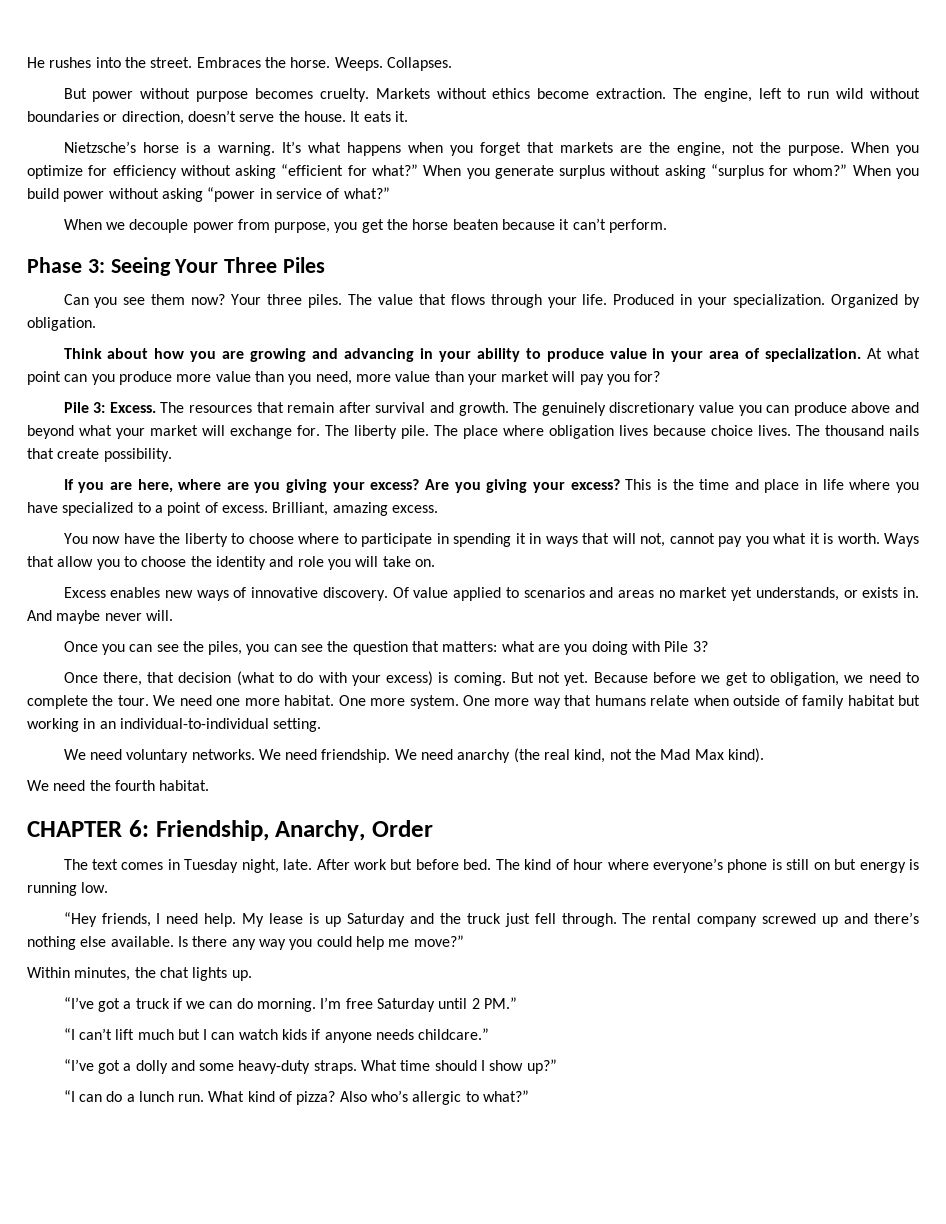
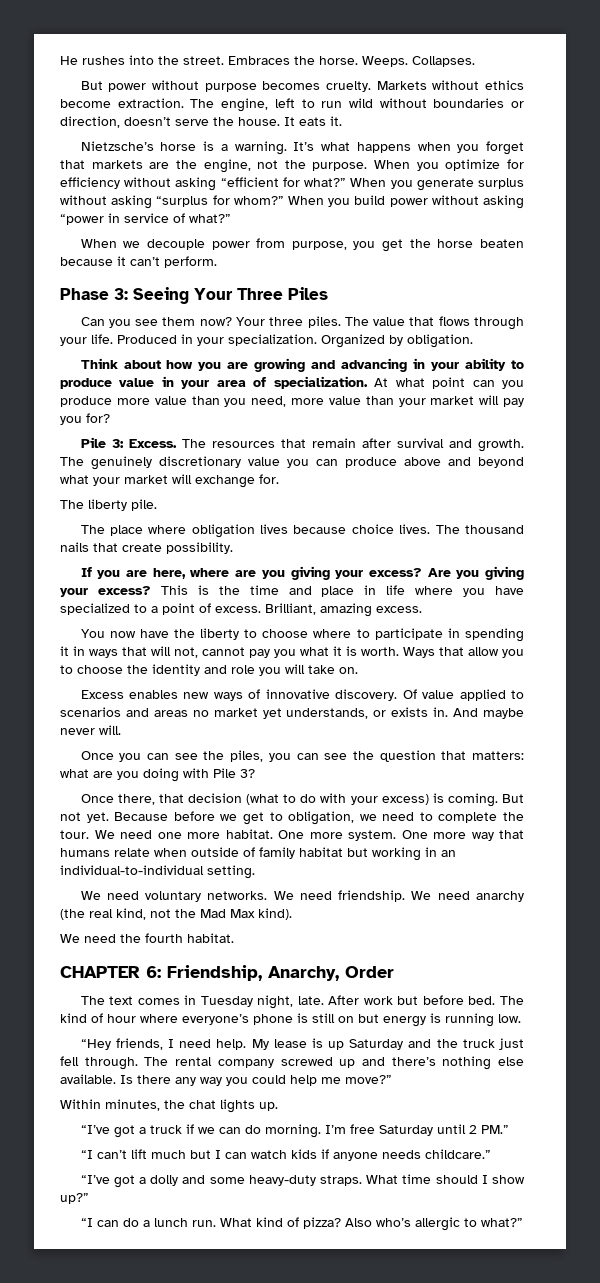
(320, 430) none -> (279, 479) //
(429, 432) none -> (157, 505) //

